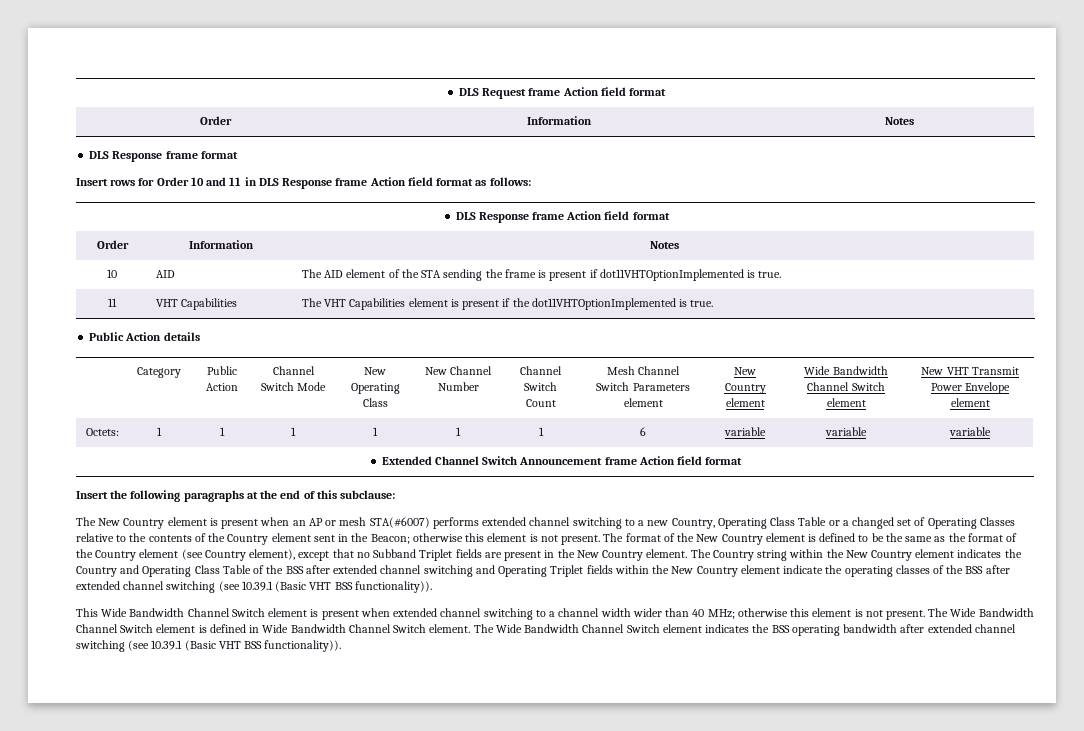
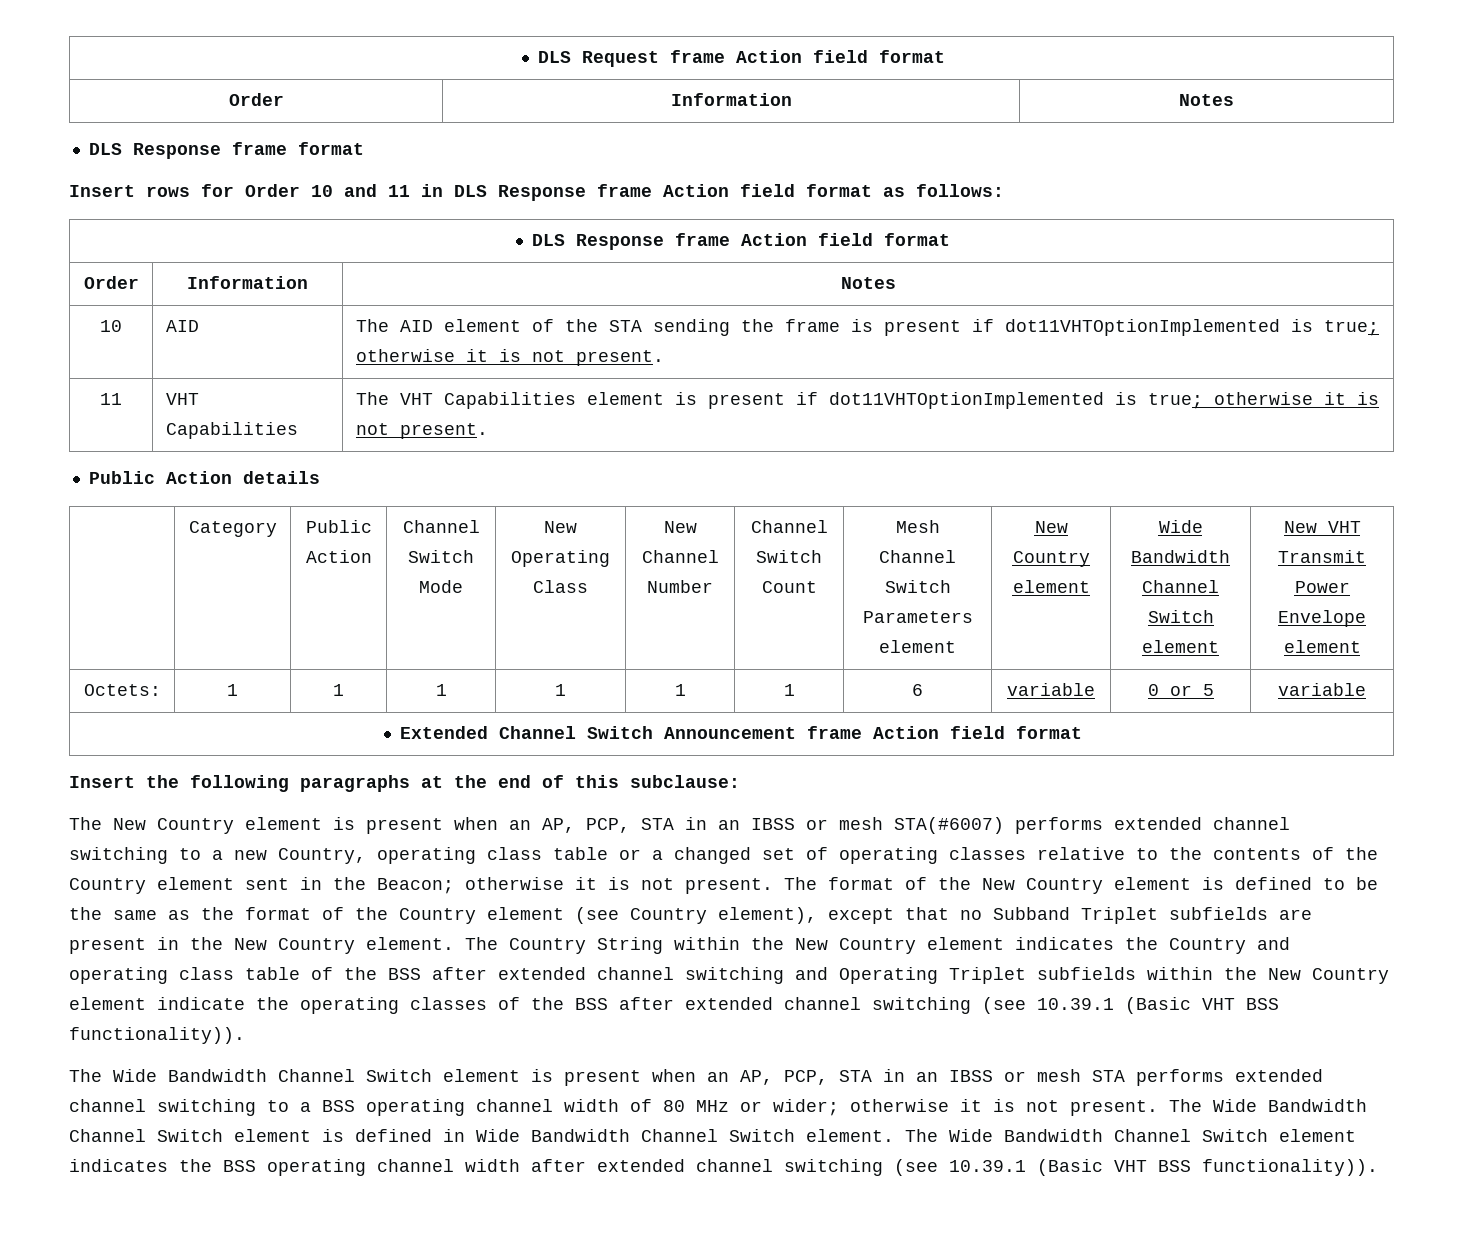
[758,271,782,278] true. -> [1323,320,1379,336] [355,349,664,366] true; otherwise it is not present.
[512,298,714,310] the dot11VHTOptionImplemented is true. -> [828,392,1379,409] [355,423,488,439] dot11VHTOptionImplemented is true; otherwise it is not present.
[825,427,867,436] variable -> [1147,684,1214,696] 0 or 5
[308,518,323,526] AP -> [542,817,795,833] AP, PCP, STA in an IBSS
[717,517,827,529] Operating Class Table -> [377,847,608,864] operating class table
[927,517,1015,529] Operating Classes -> [839,847,1026,864] operating classes
[465,533,527,542] this element -> [575,877,597,890] it
[455,549,482,558] fields -> [1169,907,1268,920] subfields
[757,550,788,561] string -> [597,937,663,954] String
[142,565,251,577] Operating Class Table -> [69,967,300,984] operating class table
[586,565,613,574] fields -> [1037,967,1136,980] subfields
[76,608,98,617] This -> [69,1069,102,1082] The
[393,608,852,620] extended channel switching to a channel width wider than 40 MHz; otherwise this element -> [707,1069,1323,1086] [69,1099,982,1116] an AP, PCP, STA in an IBSS or mesh STA performs extended channel switching to a BSS operating channel width of 80 MHz or wider; otherwise it
[843,624,898,633] bandwidth -> [377,1159,520,1172] channel width

